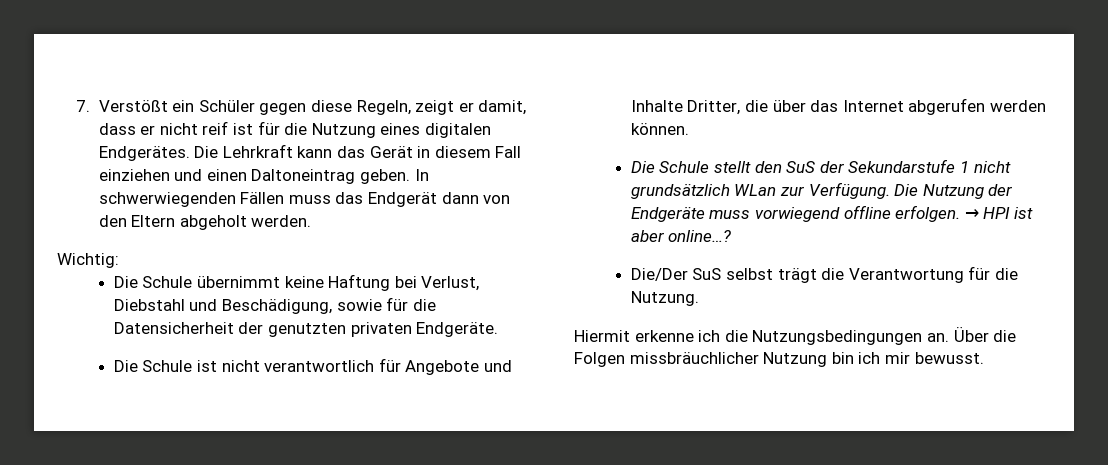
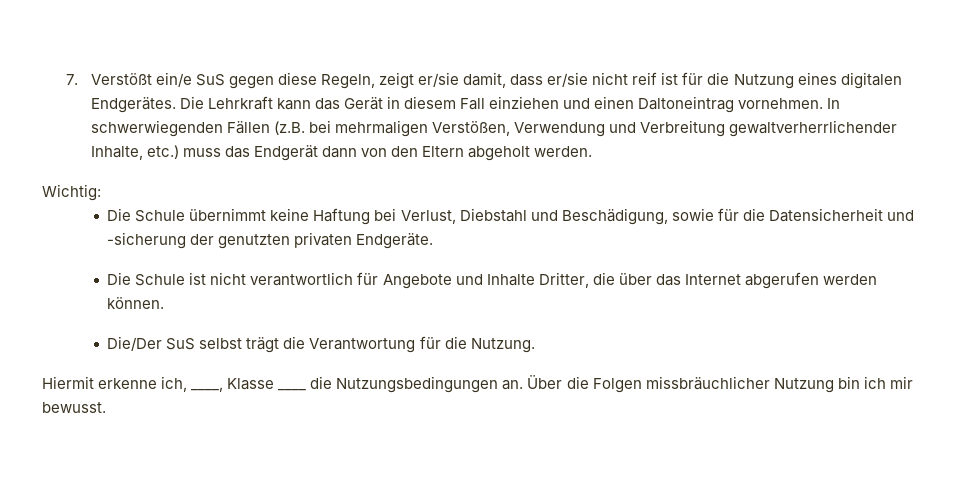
[172,100,255,112] ein Schüler -> [155,72,225,87] ein/e SuS
[458,102,474,112] er -> [418,72,460,87] er/sie
[140,125,156,135] er -> [547,72,589,87] er/sie
[359,169,410,184] geben. -> [738,98,824,109] vornehmen.
(285, 198) none -> [273,120,898,137] [90,145,179,160] (z.B. bei mehrmaligen Verstößen, Verwendung und Verbreitung gewaltverherrlichender Inhalte, etc.)
(234, 328) none -> [886,210,914,221] [107,232,187,249] und -sicherung
[630,159,1011,173] [630,182,1013,199] [630,205,1033,222] [630,230,732,242] // Die Schule stellt den SuS der Sekundarstufe 1 nicht grundsätzlich WLan zur Verfügung. Die Nutzung der Endgeräte muss vorwiegend offline erfolgen. → HPI ist aber online…? -> (165, 303) none
[698,330,721,342] ich -> [161,376,307,392] ich, ____, Klasse ____

